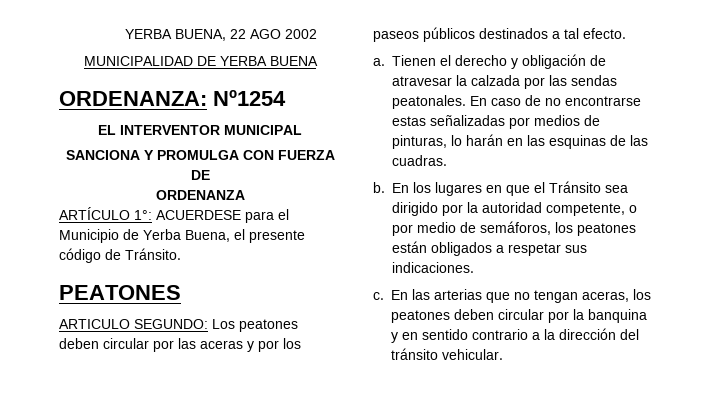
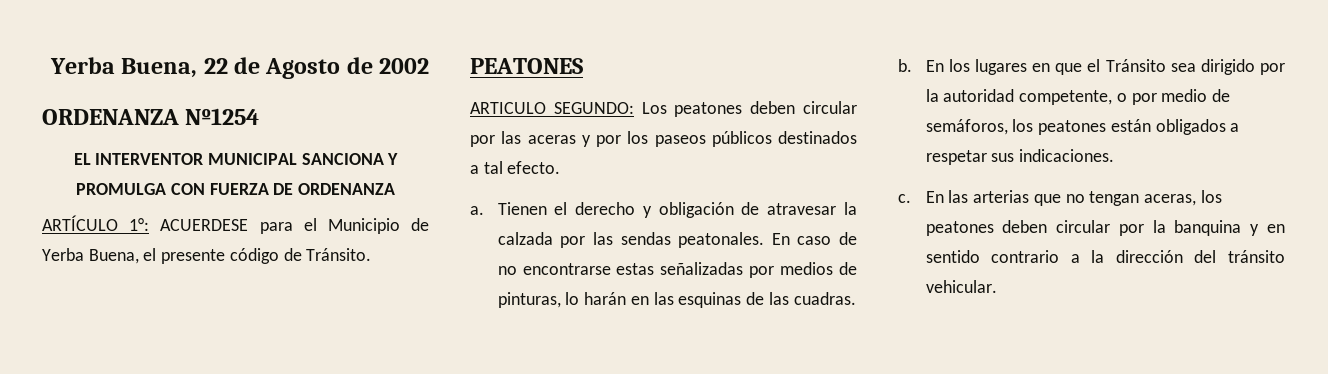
[125,29,318,41] [83,56,318,66] [59,91,207,106] YERBA BUENA, 22 AGO 2002 // MUNICIPALIDAD DE YERBA BUENA // ORDENANZA: -> [49,57,430,79] [42,109,179,125] Yerba Buena, 22 de Agosto de 2002 // ORDENANZA
(302, 130) // -> (297, 159) none
(210, 175) // -> (294, 189) none

